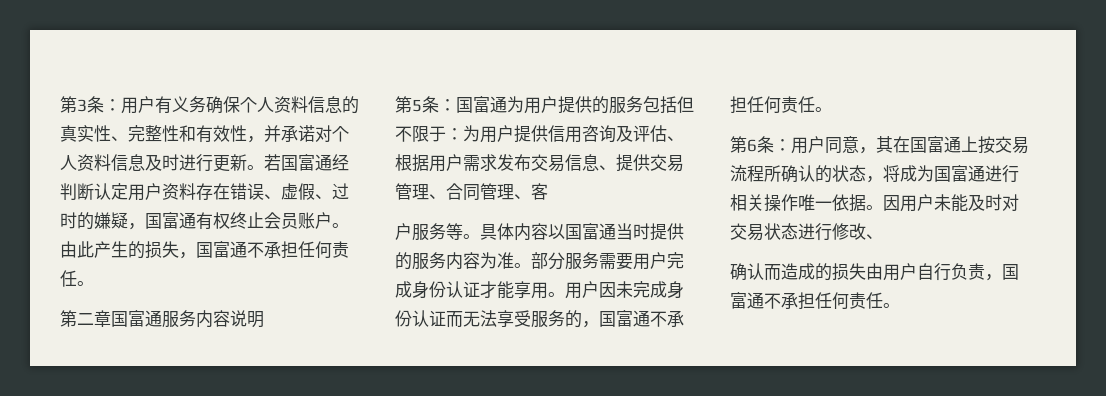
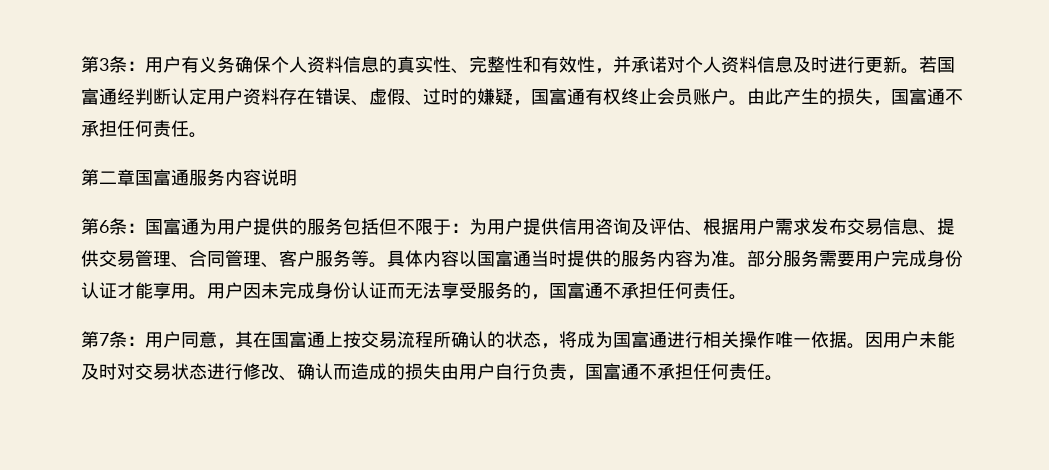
[412,99,422,112] 5 -> [99,220,109,233] 6
(548, 191) // -> (297, 258) none
[747,139,757,152] 6 -> [99,333,109,346] 7
(883, 236) // -> (297, 378) none

